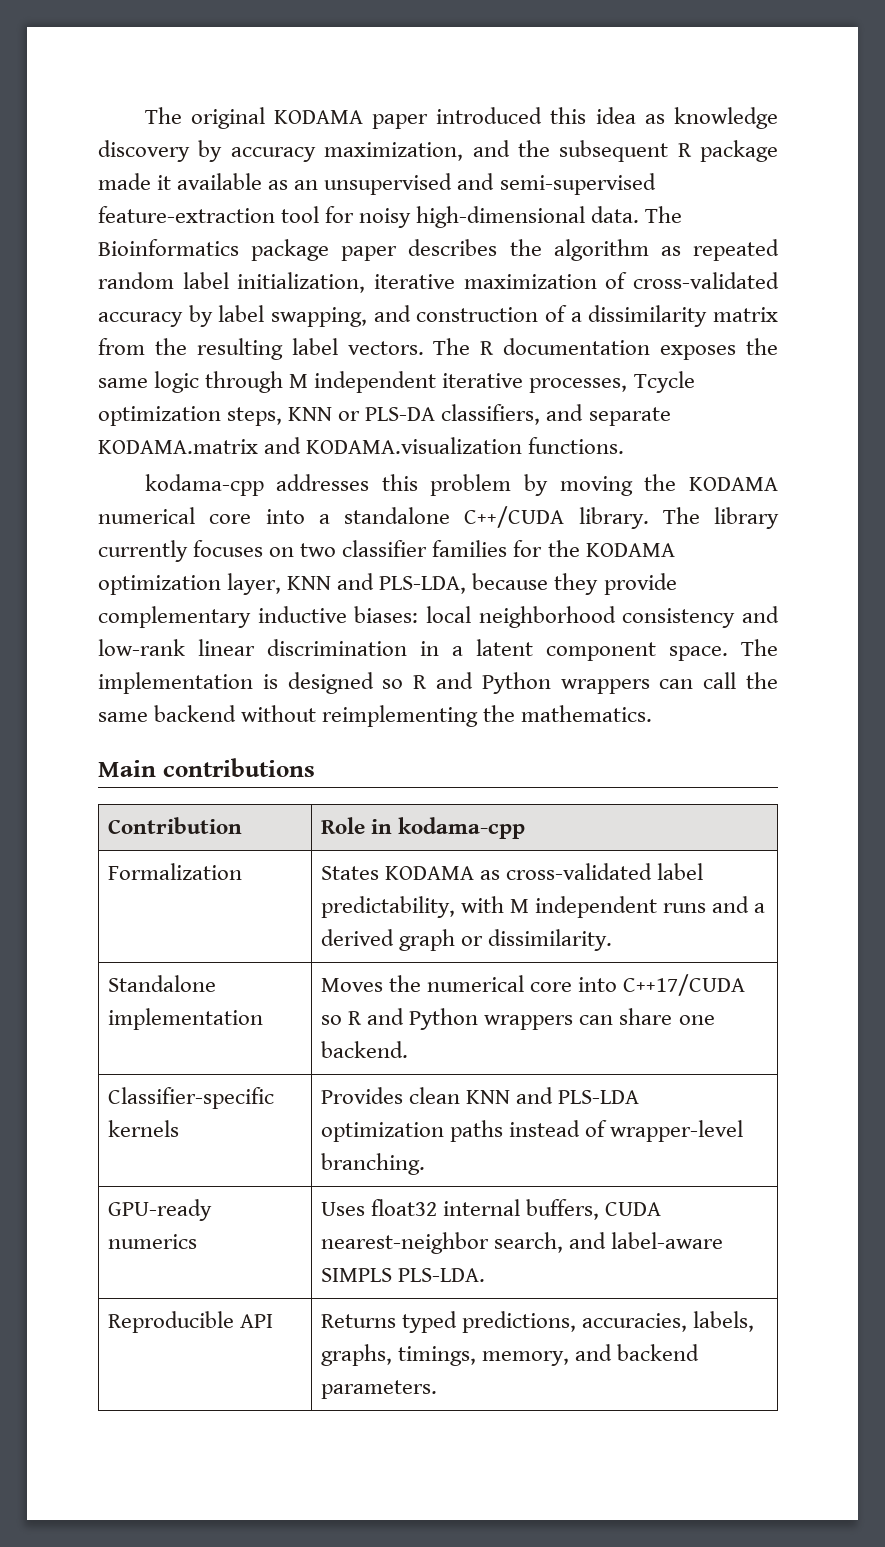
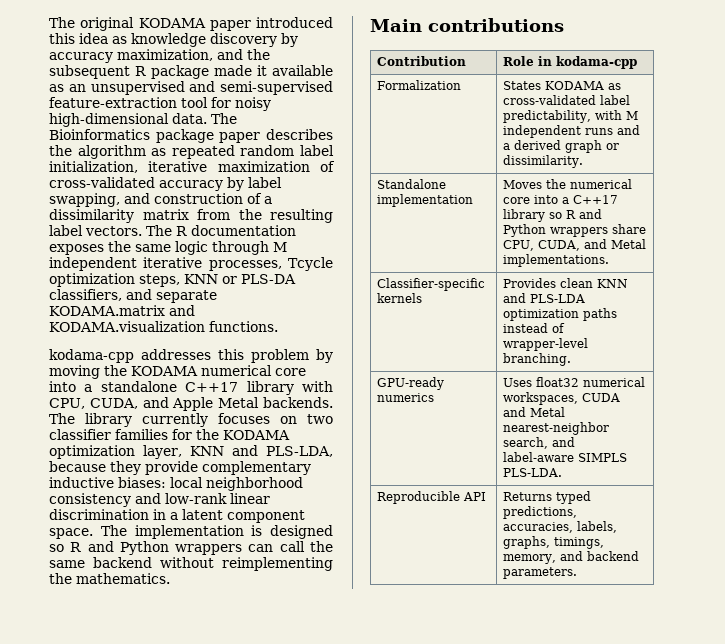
[464,506,649,529] C++/CUDA library. -> [185,381,333,395] [49,397,333,411] C++17 library with CPU, CUDA, and Apple Metal backends.
[623,974,746,996] [321,1008,715,1030] [321,1041,409,1058] C++17/CUDA so R and Python wrappers can share one backend. -> [562,195,619,204] [503,209,603,222] [503,224,647,237] [503,239,647,251] [503,254,610,267] a C++17 library so R and Python wrappers share CPU, CUDA, and Metal implementations.
[443,1199,662,1220] internal buffers, CUDA -> [583,377,646,387] [503,392,621,405] [503,407,566,417] numerical workspaces, CUDA and Metal

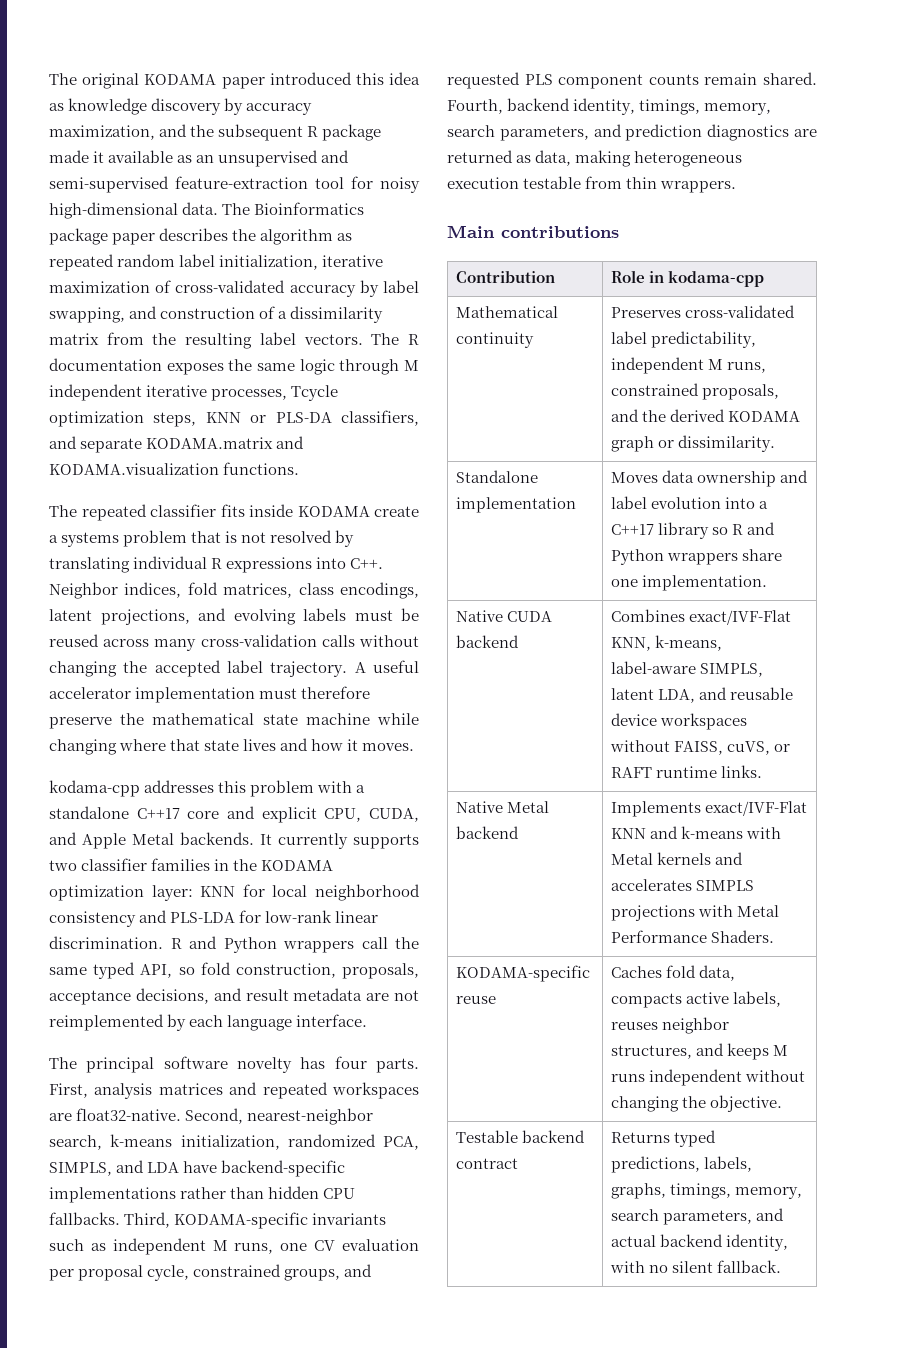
[49,349,333,363] [49,365,306,379] [49,381,333,395] kodama-cpp addresses this problem by moving the KODAMA numerical core into a standalone C++17 library with -> [49,504,419,521] [49,530,355,547] [49,556,384,573] [49,582,419,599] [49,608,419,625] [49,634,419,651] [49,660,419,677] [49,686,371,703] [49,713,419,729] [49,738,415,755] [49,780,366,797] [49,806,317,823] The repeated classifier fits inside KODAMA create a systems problem that is not resolved by translating individual R expressions into C++. Neighbor indices, fold matrices, class encodings, latent projections, and evolving labels must be reused across many cross-validation calls without changing the accepted label trajectory. A useful accelerator implementation must therefore preserve the mathematical state machine while changing where that state lives and how it moves. // kodama-cpp addresses this problem with a standalone C++17 core and explicit
[49,413,297,427] The library currently focuses on -> [260,833,419,849] It currently supports
[172,429,192,440] for -> [214,859,230,871] in
[143,445,333,459] [49,461,311,475] [49,477,303,491] [49,493,270,507] [49,509,305,523] [49,525,333,539] [49,541,274,555] layer, KNN and PLS-LDA, because they provide complementary inductive biases: local neighborhood consistency and low-rank linear discrimination in a latent component space. The implementation is designed so R and Python wrappers can -> [151,884,420,901] [49,910,379,927] [49,936,354,953] layer: KNN for local neighborhood consistency and PLS-LDA for low-rank linear discrimination. R and Python wrappers
[93,557,333,571] [49,573,170,584] backend without reimplementing the mathematics. -> [93,962,419,979] [49,988,419,1005] [49,1014,368,1031] [49,1056,419,1073] [49,1082,419,1099] [49,1108,374,1125] [49,1134,419,1150] [49,1160,346,1177] [49,1186,356,1203] [49,1212,387,1229] [49,1238,419,1255] [49,1264,373,1281] [447,72,817,89] [447,98,772,115] [447,124,817,141] [447,150,743,167] [447,176,737,193] typed API, so fold construction, proposals, acceptance decisions, and result metadata are not reimplemented by each language interface. // The principal software novelty has four parts. First, analysis matrices and repeated workspaces are float32-native. Second, nearest-neighbor search, k-means initialization, randomized PCA, SIMPLS, and LDA have backend-specific implementations rather than hidden CPU fallbacks. Third, KODAMA-specific invariants such as independent M runs, one CV evaluation per proposal cycle, constrained groups, and requested PLS component counts remain shared. Fourth, backend identity, timings, memory, search parameters, and prediction diagnostics are returned as data, making heterogeneous execution testable from thin wrappers.
[377,80,462,90] [503,81,622,90] [503,95,631,105] [503,110,639,123] [503,125,641,138] [503,140,562,150] Formalization | States KODAMA as cross-validated label predictability, with M independent runs and a derived -> [455,306,558,318] [455,332,534,348] [610,305,796,318] [610,331,757,348] [610,357,767,374] [610,383,780,400] [610,409,801,422] Mathematical continuity | Preserves cross-validated label predictability, independent M runs, constrained proposals, and the derived KODAMA
[546,179,633,189] [503,197,531,204] the numerical core -> [662,470,809,487] [610,496,722,509] data ownership and label evolution
[503,239,647,251] [503,254,610,267] [377,278,486,291] [377,293,423,303] [503,278,629,288] [503,293,586,303] [503,308,618,321] [503,323,566,333] [503,338,589,351] [503,353,572,366] [377,377,445,390] [377,393,435,402] [503,377,646,387] [503,392,621,405] [503,407,566,417] [503,422,610,435] [503,437,576,449] [503,452,628,462] [503,468,563,477] [377,491,487,504] CPU, CUDA, and Metal implementations. // Classifier-specific kernels | Provides clean KNN and PLS-LDA optimization paths instead of wrapper-level branching. // GPU-ready numerics | Uses float32 numerical workspaces, CUDA and Metal nearest-neighbor search, and label-aware SIMPLS PLS-LDA. // Reproducible API -> [610,575,768,591] [455,610,553,622] [455,635,519,648] [610,609,792,625] [610,635,723,651] [610,661,764,677] [610,687,794,703] [610,713,748,730] [609,740,791,755] [610,765,763,778] [455,801,550,813] [455,826,519,839] [610,801,808,817] [610,826,782,839] [610,852,744,865] [610,879,755,891] [610,905,780,921] [610,930,775,943] [455,965,590,982] [455,996,496,1004] [610,965,736,981] [610,991,782,1008] [610,1017,730,1034] [610,1043,789,1060] [610,1069,806,1086] [610,1095,783,1112] [455,1130,586,1143] [455,1158,518,1169] one implementation. // Native CUDA backend | Combines exact/IVF-Flat KNN, k-means, label-aware SIMPLS, latent LDA, and reusable device workspaces without FAISS, cuVS, or RAFT runtime links. // Native Metal backend | Implements exact/IVF-Flat KNN and k-means with Metal kernels and accelerates SIMPLS projections with Metal Performance Shaders. // KODAMA-specific reuse | Caches fold data, compacts active labels, reuses neighbor structures, and keeps M runs independent without changing the objective. // Testable backend contract
[503,522,574,533] accuracies, -> (700, 1164) none
[560,551,640,561] [503,567,578,579] and backend parameters. -> [610,1208,785,1225] [610,1234,789,1251] [609,1260,782,1273] search parameters, and actual backend identity, with no silent fallback.

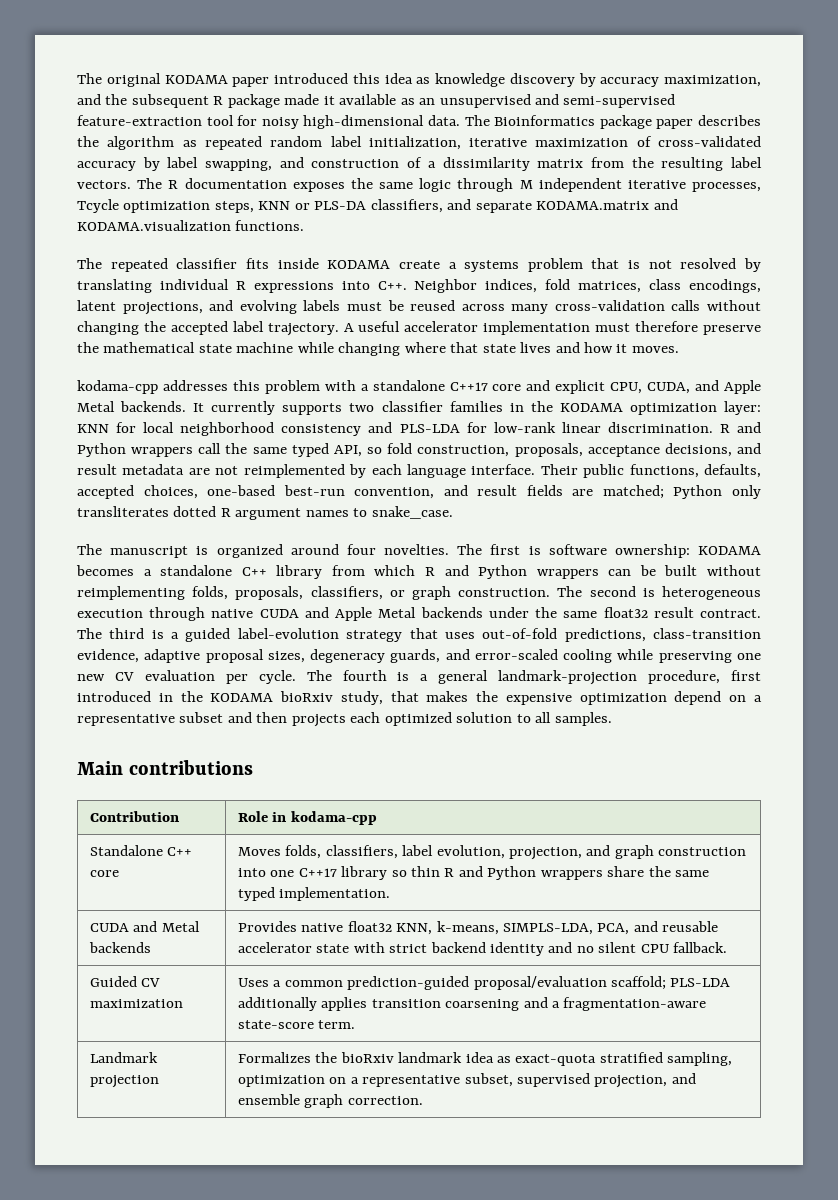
[49,1056,419,1073] [49,1082,419,1099] [49,1108,374,1125] [49,1134,419,1150] [49,1160,346,1177] [49,1186,356,1203] [49,1212,387,1229] [49,1238,419,1255] [49,1264,373,1281] [447,72,817,89] [447,98,772,115] [447,124,817,141] [447,150,743,167] [447,176,737,193] // The principal software novelty has four parts. First, analysis matrices and repeated workspaces are float32-native. Second, nearest-neighbor search, k-means initialization, randomized PCA, SIMPLS, and LDA have backend-specific implementations rather than hidden CPU fallbacks. Third, KODAMA-specific invariants such as independent M runs, one CV evaluation per proposal cycle, constrained groups, and requested PLS component counts remain shared. Fourth, backend identity, timings, memory, search parameters, and prediction diagnostics are returned as data, making heterogeneous execution testable from thin wrappers. -> [540,464,761,478] [77,485,761,499] [77,506,453,520] [77,544,761,558] [76,565,761,579] [77,586,762,600] [77,607,762,621] [77,628,762,642] [77,649,761,663] [77,670,761,685] [77,691,762,705] [77,712,612,727] Their public functions, defaults, accepted choices, one-based best-run convention, and result fields are matched; Python only transliterates dotted R argument names to snake_case. // The manuscript is organized around four novelties. The first is software ownership: KODAMA becomes a standalone C++ library from which R and Python wrappers can be built without reimplementing folds, proposals, classifiers, or graph construction. The second is heterogeneous execution through native CUDA and Apple Metal backends under the same float32 result contract. The third is a guided label-evolution strategy that uses out-of-fold predictions, class-transition evidence, adaptive proposal sizes, degeneracy guards, and error-scaled cooling while preserving one new CV evaluation per cycle. The fourth is a general landmark-projection procedure, first introduced in the KODAMA bioRxiv study, that makes the expensive optimization depend on a representative subset and then projects each optimized solution to all samples.
[455,306,558,318] [455,332,534,348] [610,305,796,318] [610,331,757,348] [610,357,767,374] [610,383,780,400] [610,409,801,422] [610,435,776,452] // Mathematical continuity | Preserves cross-validated label predictability, independent M runs, constrained proposals, and the derived KODAMA graph or dissimilarity. -> (377, 818) none
[455,497,576,513] implementation -> [167,847,193,856] [89,870,119,877] C++ core
[662,470,809,487] [610,496,769,509] data ownership and label evolution into a -> [285,845,747,860] [237,868,295,877] folds, classifiers, label evolution, projection, and graph construction into one
(729, 531) none -> [410,866,440,877] thin
[610,575,768,591] [455,610,553,622] [455,635,519,648] [610,609,792,625] [610,635,723,651] [610,661,764,677] [610,687,794,703] [610,713,748,730] [609,740,791,755] [610,765,763,778] [455,801,550,813] [455,826,519,839] [610,801,808,817] [610,826,782,839] [610,852,744,865] [610,879,755,891] [610,905,780,921] [610,930,775,943] [455,965,590,982] [455,996,496,1004] [610,965,736,981] [610,991,782,1008] [610,1017,730,1034] [610,1043,789,1060] [610,1069,806,1086] [610,1095,783,1112] [455,1130,586,1143] [455,1158,518,1169] [610,1130,717,1147] [610,1156,753,1173] [610,1183,803,1199] [610,1208,785,1225] [610,1234,789,1251] [609,1261,645,1273] one implementation. // Native CUDA backend | Combines exact/IVF-Flat KNN, k-means, label-aware SIMPLS, latent LDA, and reusable device workspaces without FAISS, cuVS, or RAFT runtime links. // Native Metal backend | Implements exact/IVF-Flat KNN and k-means with Metal kernels and accelerates SIMPLS projections with Metal Performance Shaders. // KODAMA-specific reuse | Caches fold data, compacts active labels, reuses neighbor structures, and keeps M runs independent without changing the objective. // Testable backend contract | Returns typed predictions, labels, graphs, timings, memory, search parameters, and actual backend identity, with -> [648,866,710,877] [237,887,391,901] [89,921,200,932] [88,942,151,953] [237,921,719,935] [237,942,573,956] the same typed implementation. // CUDA and Metal backends | Provides native float32 KNN, k-means, SIMPLS-LDA, PCA, and reusable accelerator state with strict backend identity and
(714, 1267) none -> [640,944,669,953] CPU
(782, 1266) none -> [89,976,161,987] [89,999,183,1008] [237,976,731,990] [237,997,707,1011] [237,1020,356,1029] [89,1052,158,1063] [89,1075,159,1088] [237,1052,733,1066] [237,1073,696,1088] [237,1094,423,1108] // Guided CV maximization | Uses a common prediction-guided proposal/evaluation scaffold; PLS-LDA additionally applies transition coarsening and a fragmentation-aware state-score term. // Landmark projection | Formalizes the bioRxiv landmark idea as exact-quota stratified sampling, optimization on a representative subset, supervised projection, and ensemble graph correction.

